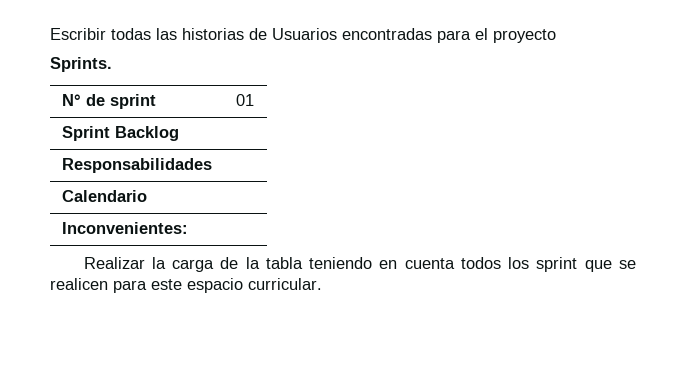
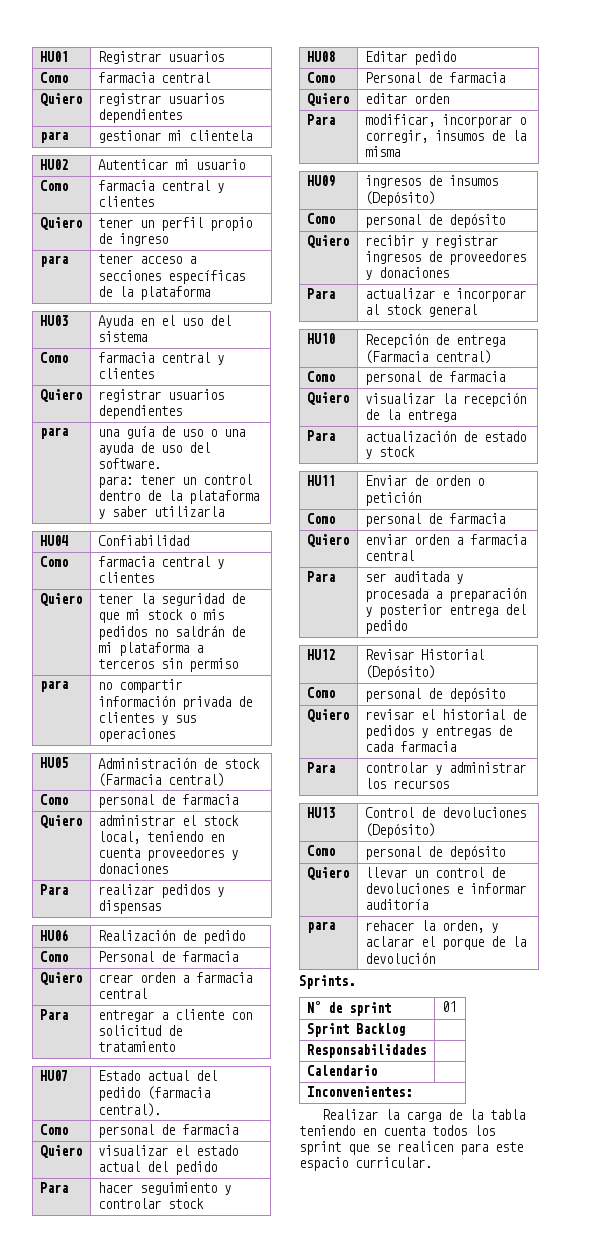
[50,28,556,43] Escribir todas las historias de Usuarios encontradas para el proyecto -> [39,51,68,62] [97,51,224,64] [39,72,68,83] [97,72,210,83] [39,93,82,106] [97,93,224,106] [97,109,182,123] [39,131,68,143] [97,130,252,143] [39,159,68,170] [97,159,245,170] [39,180,68,191] [97,180,224,193] [97,196,154,207] [39,217,82,230] [97,217,252,231] [97,233,168,246] [39,255,68,267] [97,254,196,264] [97,270,245,284] [97,286,210,300] [39,315,68,326] [97,315,231,328] [97,331,147,342] [39,352,68,363] [97,352,224,365] [97,368,154,379] [39,389,82,402] [97,389,224,402] [97,405,182,419] [39,427,68,439] [97,426,245,439] [97,442,210,455] [97,458,161,469] [97,474,252,488] [97,490,259,504] [97,506,224,519] [39,535,68,546] [97,535,189,546] [39,556,68,567] [97,556,224,569] [97,572,154,583] [39,593,82,606] [97,593,245,606] [97,609,224,623] [97,625,245,640] [97,642,203,656] [97,658,238,672] [39,680,68,692] [97,679,182,693] [97,695,252,710] [97,712,196,725] [97,728,175,742] [39,757,68,768] [97,757,260,769] [97,773,224,787] [39,794,68,805] [97,794,238,808] [39,815,82,828] [97,815,239,826] [97,831,224,844] [97,847,238,861] [97,863,168,874] [39,884,68,895] [97,884,224,898] [97,900,161,914] [39,929,68,941] [97,929,245,944] [39,951,68,962] [97,951,238,962] [39,972,82,985] [97,972,252,983] [97,988,147,999] [39,1009,68,1020] [97,1009,252,1022] [97,1025,182,1036] [97,1041,175,1052] [39,1070,68,1081] [97,1070,217,1081] [97,1086,210,1101] [97,1103,161,1117] [39,1124,68,1135] [97,1124,238,1138] [39,1145,82,1158] [97,1145,238,1156] [97,1161,217,1175] [39,1182,68,1193] [97,1182,231,1195] [97,1198,204,1209] [306,51,335,62] [364,51,456,65] [306,72,335,83] [364,72,505,83] [306,93,349,106] [364,93,449,104] [306,114,335,125] [364,114,526,128] [364,130,526,143] [364,146,400,157] [306,175,335,187] [364,175,498,188] [364,191,435,206] [306,213,335,224] [364,213,505,228] [306,235,349,248] [364,235,498,248] [364,251,526,265] [364,267,449,280] [306,288,335,299] [364,288,526,302] [364,304,477,317] [306,333,335,344] [364,333,505,348] [364,350,491,364] [306,371,335,382] [364,371,505,385] [306,392,349,405] [364,392,526,407] [364,409,456,422] [306,430,335,441] [364,430,526,442] [364,446,415,459] [306,475,335,486] [364,475,484,486] [364,491,421,506] [306,513,335,524] [364,513,505,527] [306,534,349,547] [364,534,526,545] [364,550,414,561] [306,571,335,582] [364,571,463,584] [364,587,526,602] [364,604,526,618] [364,620,407,634] [306,649,335,660] [364,649,484,660] [364,665,435,680] [306,687,335,698] [364,687,505,702] [306,709,349,722] [364,709,526,720] [364,725,512,739] [364,741,456,752] [306,762,335,773] [364,762,526,775] [364,778,449,789] [306,807,335,818] [364,807,526,818] [364,823,435,838] [306,845,335,856] [364,845,505,860] [306,867,349,880] [364,867,505,878] [364,883,526,894] [364,899,428,910] [306,921,335,933] [364,920,498,933] [364,936,526,950] [364,952,435,964] HU01 | Registrar usuarios // Como | farmacia central // Quiero | registrar usuarios dependientes // para | gestionar mi clientela // HU02 | Autenticar mi usuario // Como | farmacia central y clientes // Quiero | tener un perfil propio de ingreso // para | tener acceso a secciones específicas de la plataforma // HU03 | Ayuda en el uso del sistema // Como | farmacia central y clientes // Quiero | registrar usuarios dependientes // para | una guía de uso o una ayuda de uso del software. // para: tener un control dentro de la plataforma y saber utilizarla // HU04 | Confiabilidad // Como | farmacia central y clientes // Quiero | tener la seguridad de que mi stock o mis pedidos no saldrán de mi plataforma a terceros sin permiso // para | no compartir información privada de clientes y sus operaciones // HU05 | Administración de stock (Farmacia central) // Como | personal de farmacia // Quiero | administrar el stock local, teniendo en cuenta proveedores y donaciones // Para | realizar pedidos y dispensas // HU06 | Realización de pedido // Como | Personal de farmacia // Quiero | crear orden a farmacia central // Para | entregar a cliente con solicitud de tratamiento // HU07 | Estado actual del pedido (farmacia central). // Como | personal de farmacia // Quiero | visualizar el estado actual del pedido // Para | hacer seguimiento y controlar stock // HU08 | Editar pedido // Como | Personal de farmacia // Quiero | editar orden // Para | modificar, incorporar o corregir, insumos de la misma // HU09 | ingresos de insumos (Depósito) // Como | personal de depósito // Quiero | recibir y registrar ingresos de proveedores y donaciones // Para | actualizar e incorporar al stock general // HU10 | Recepción de entrega (Farmacia central) // Como | personal de farmacia // Quiero | visualizar la recepción de la entrega // Para | actualización de estado y stock // HU11 | Enviar de orden o petición // Como | personal de farmacia // Quiero | enviar orden a farmacia central // Para | ser auditada y procesada a preparación y posterior entrega del pedido // HU12 | Revisar Historial (Depósito) // Como | personal de depósito // Quiero | revisar el historial de pedidos y entregas de cada farmacia // Para | controlar y administrar los recursos // HU13 | Control de devoluciones (Depósito) // Como | personal de depósito // Quiero | llevar un control de devoluciones e informar auditoría // para | rehacer la orden, y aclarar el porque de la devolución

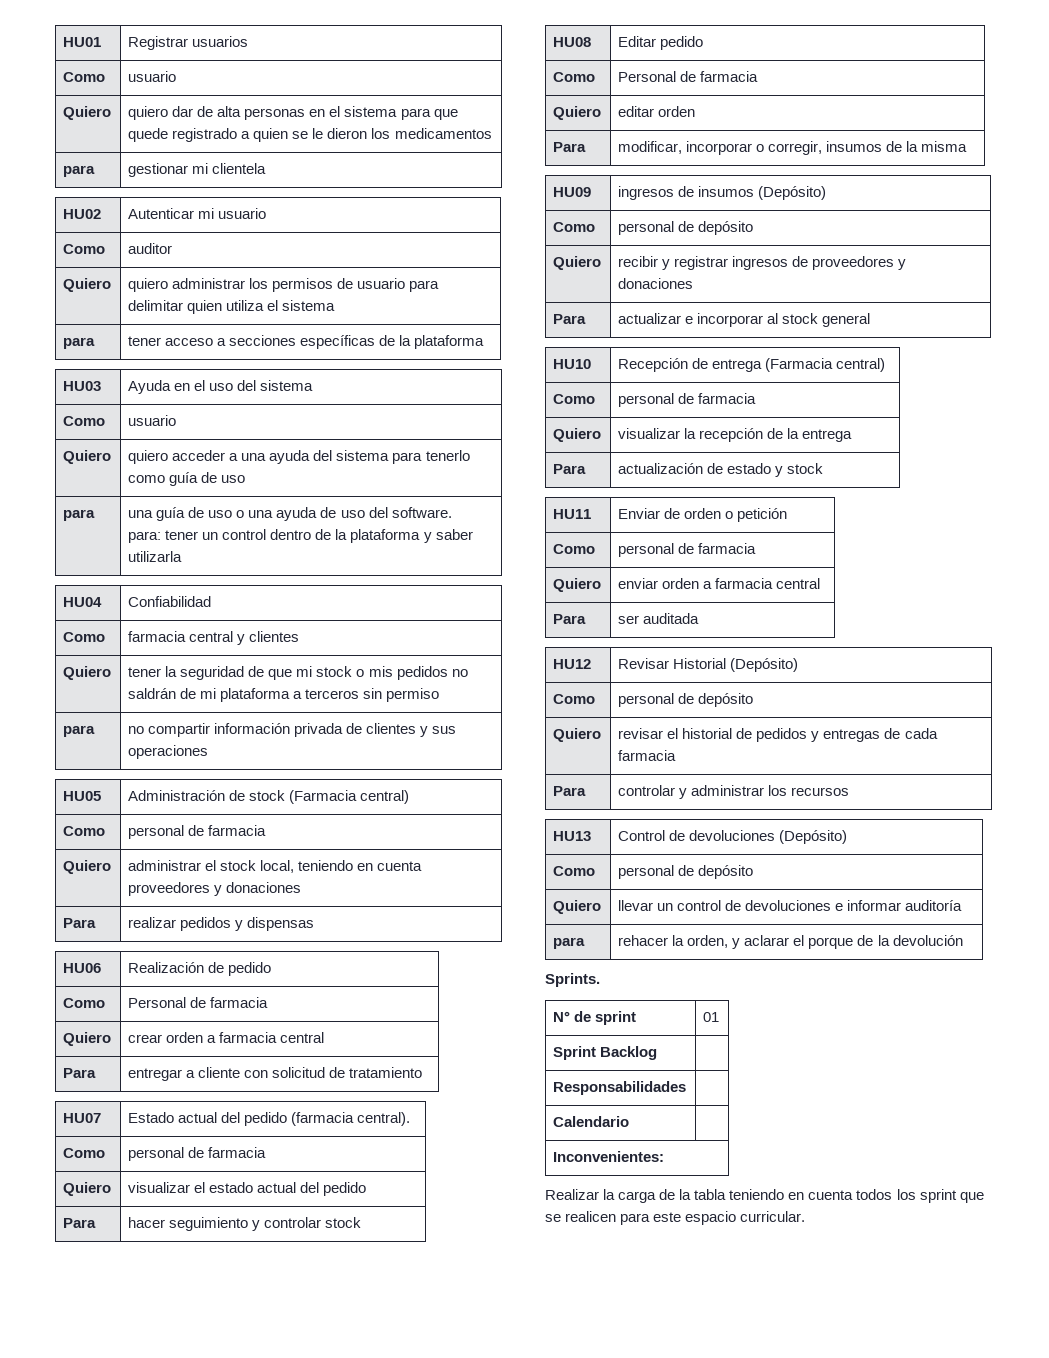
[97,72,210,83] [39,93,82,106] [97,93,224,106] [97,109,182,123] farmacia central // Quiero | registrar usuarios dependientes -> [128,71,177,82] [63,106,112,120] [128,106,458,120] [128,128,492,142] usuario // Quiero | quiero dar de alta personas en el sistema para que quede registrado a quien se le dieron los medicamentos
[97,180,224,193] [97,196,154,207] [39,217,82,230] [97,217,252,231] [97,233,168,246] farmacia central y clientes // Quiero | tener un perfil propio de ingreso -> [128,243,173,254] [63,278,112,292] [128,278,440,292] [128,300,336,314] auditor // Quiero | quiero administrar los permisos de usuario para delimitar quien utiliza el sistema
[97,352,224,365] [97,368,154,379] [39,389,82,402] [97,389,224,402] [97,405,182,419] farmacia central y clientes // Quiero | registrar usuarios dependientes -> [128,415,177,426] [63,450,112,464] [128,450,470,464] [128,472,246,486] usuario // Quiero | quiero acceder a una ayuda del sistema para tenerlo como guía de uso
[455,574,463,584] [364,587,526,602] [364,604,526,618] [364,620,407,634] y procesada a preparación y posterior entrega del pedido -> (700, 618) none

